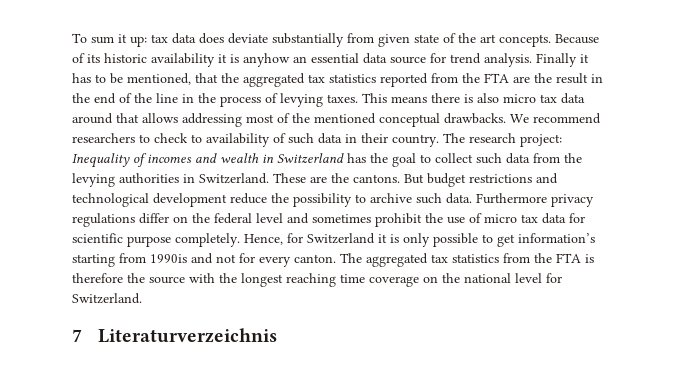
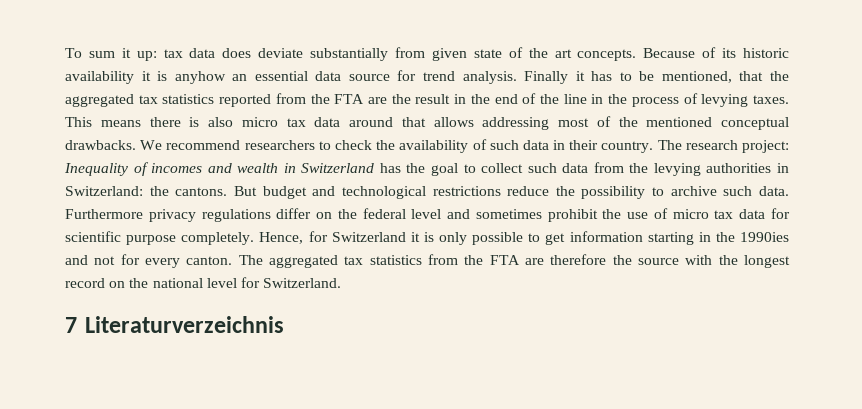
[191,134,202,143] to -> [376,140,396,150] the
[199,173,327,184] Switzerland. These are -> [65,186,143,196] Switzerland:
[469,174,532,183] restrictions -> (307, 192) none
[153,193,227,207] development -> [432,186,501,196] restrictions
[518,233,595,243] [72,253,187,267] information’s starting from 1990is -> [569,231,789,245] information starting in the 1990ies
[585,254,594,263] is -> [524,258,544,265] are
[286,273,419,287] reaching time coverage -> [65,278,105,288] record

